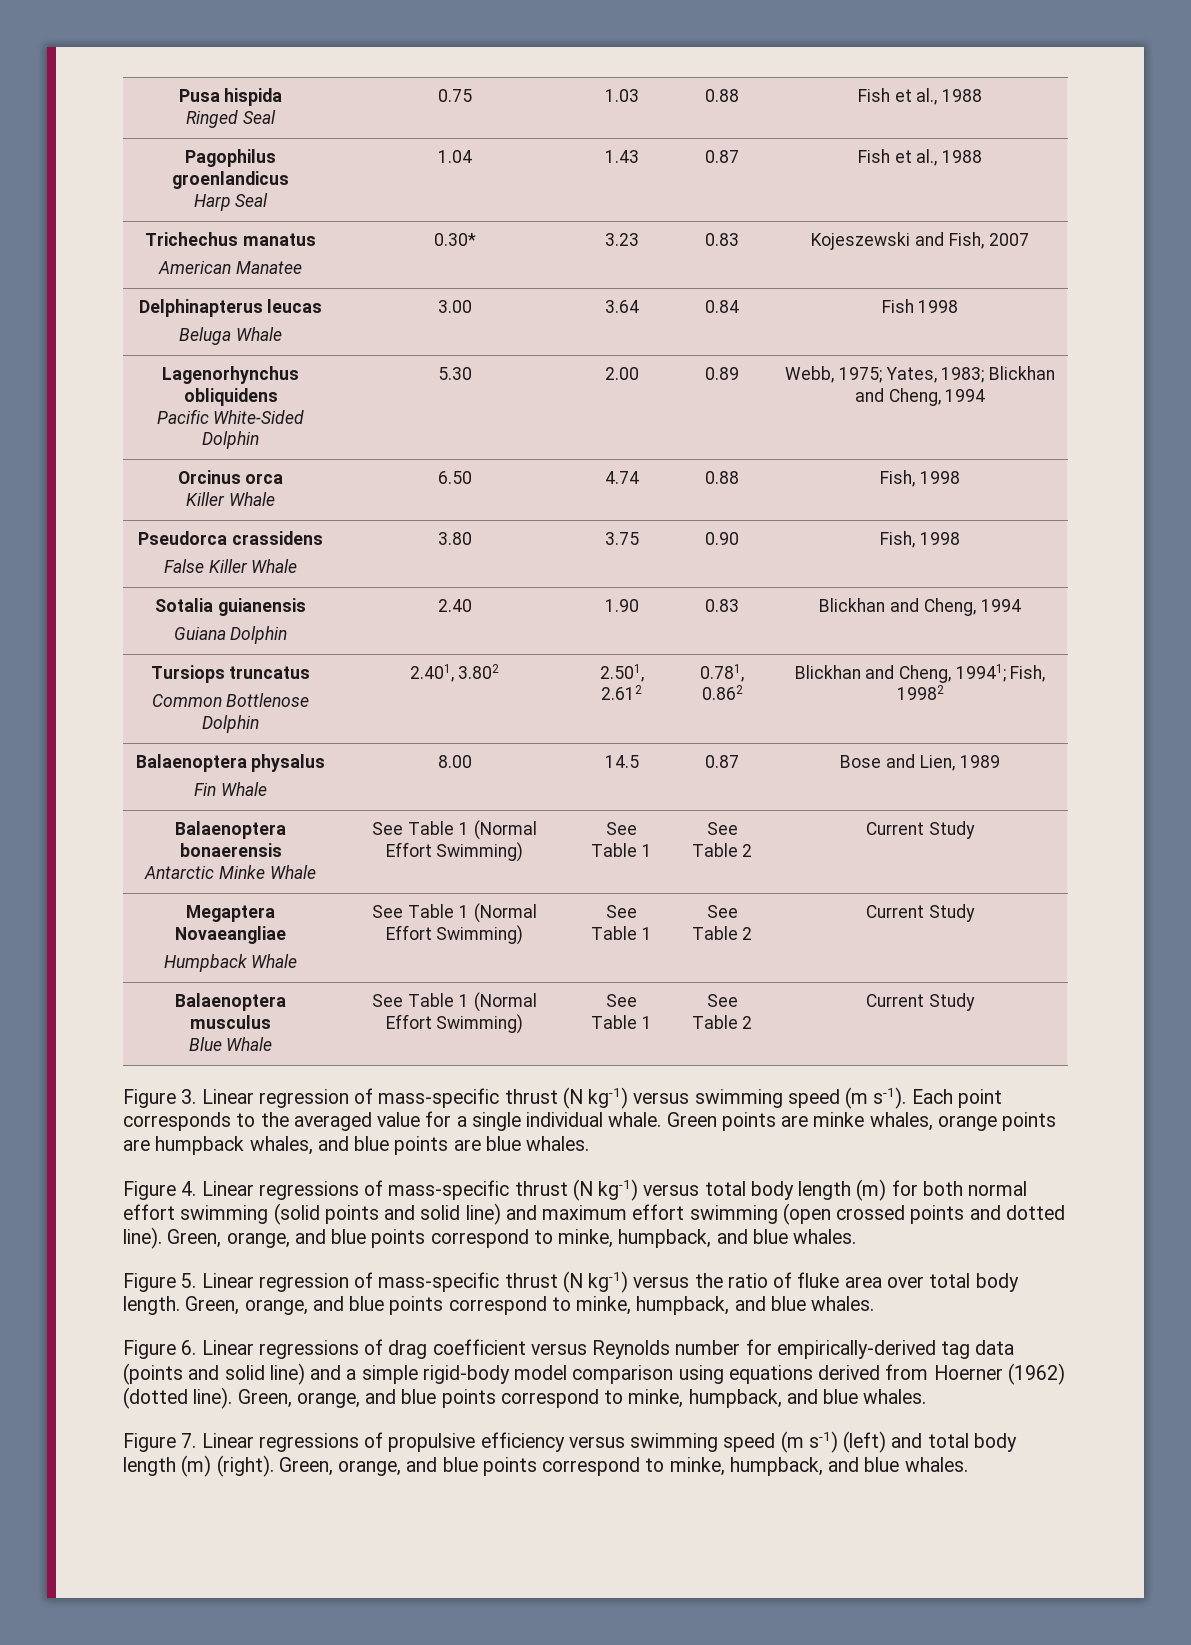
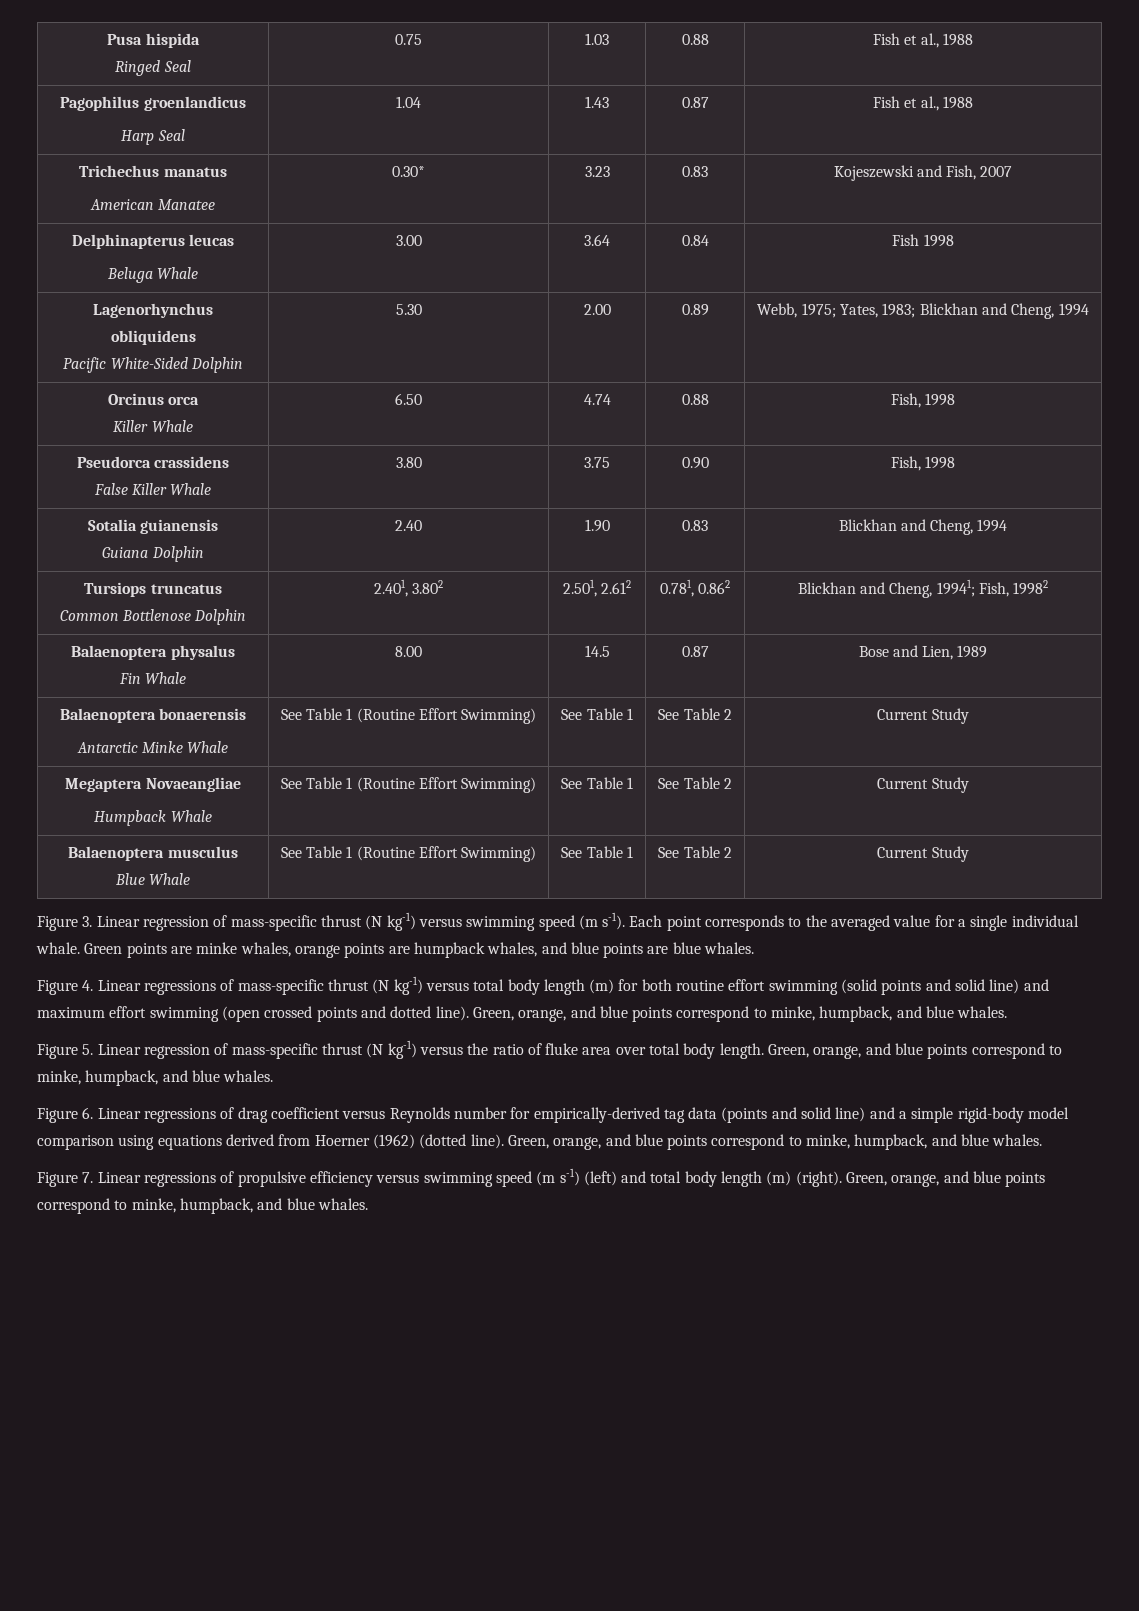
[473,820,537,840] (Normal -> [356,708,415,723] (Routine
[473,903,537,923] (Normal -> [356,777,415,792] (Routine
[473,992,537,1012] (Normal -> [356,846,415,861] (Routine
[968,1181,1028,1196] normal -> [676,980,725,991] routine

